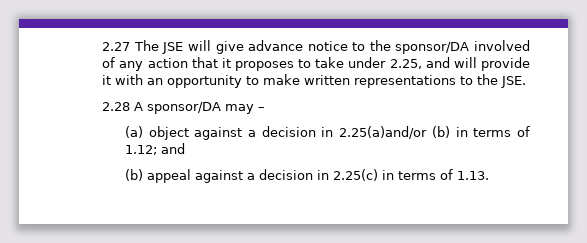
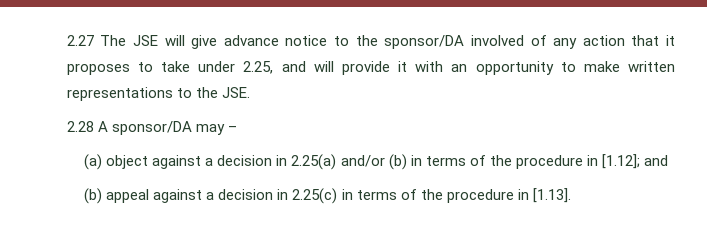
[339,126,428,139] 2.25(a)and/or -> [291,154,385,170] 2.25(a) and/or
[124,145,157,155] 1.12; -> [489,154,640,169] the procedure in [1.12];
[456,171,489,180] 1.13. -> [420,188,571,203] the procedure in [1.13].

